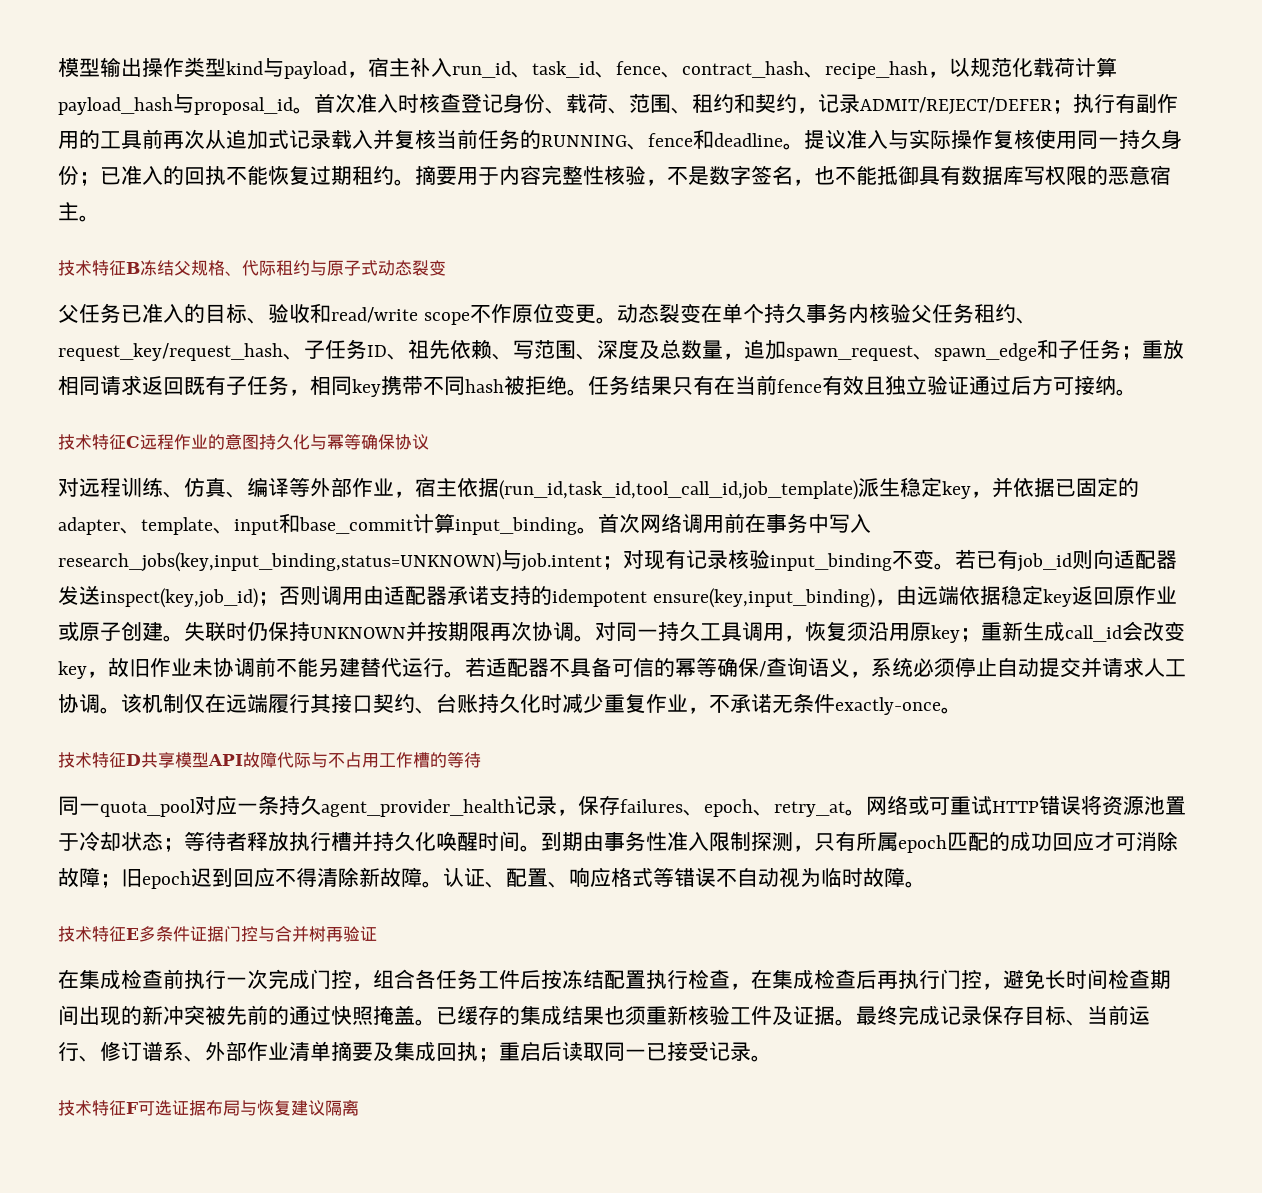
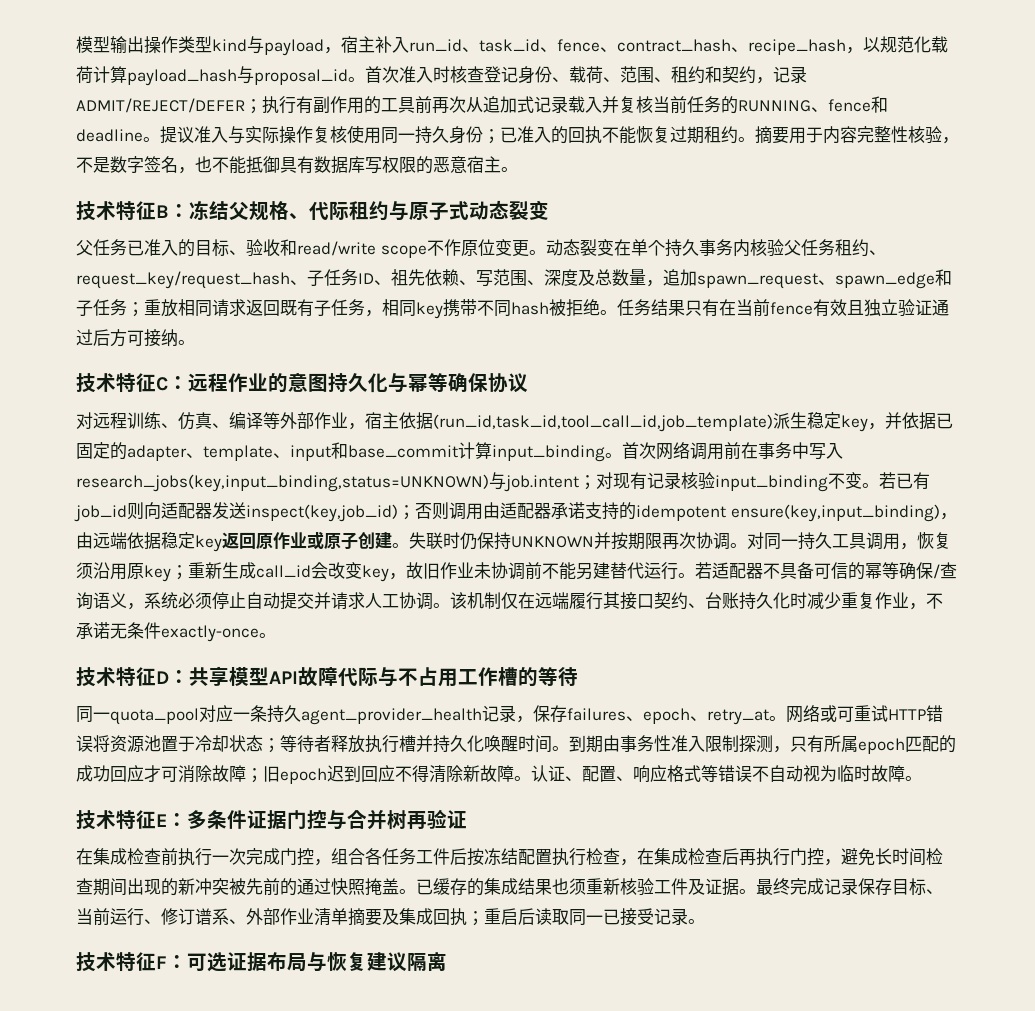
(140, 268) none -> [169,204,189,218] ：
(140, 442) none -> [168,376,188,390] ：
(141, 760) none -> [169,670,189,684] ：
(139, 934) none -> [167,813,187,827] ：
(138, 1108) none -> [167,955,187,969] ：

